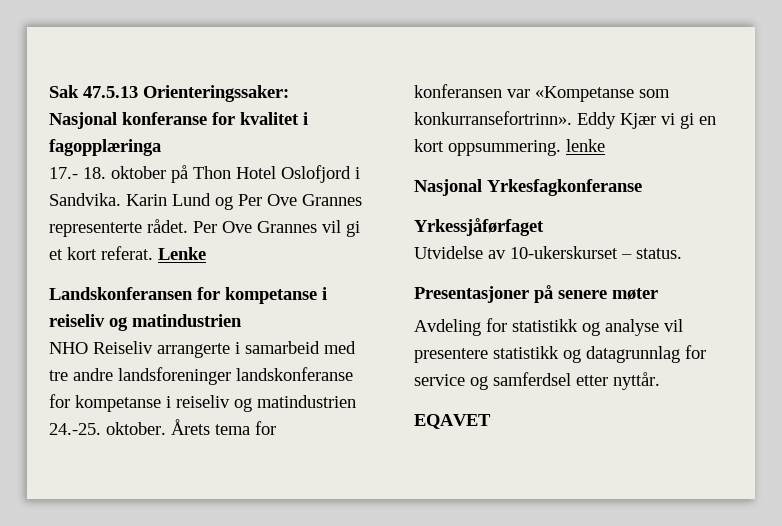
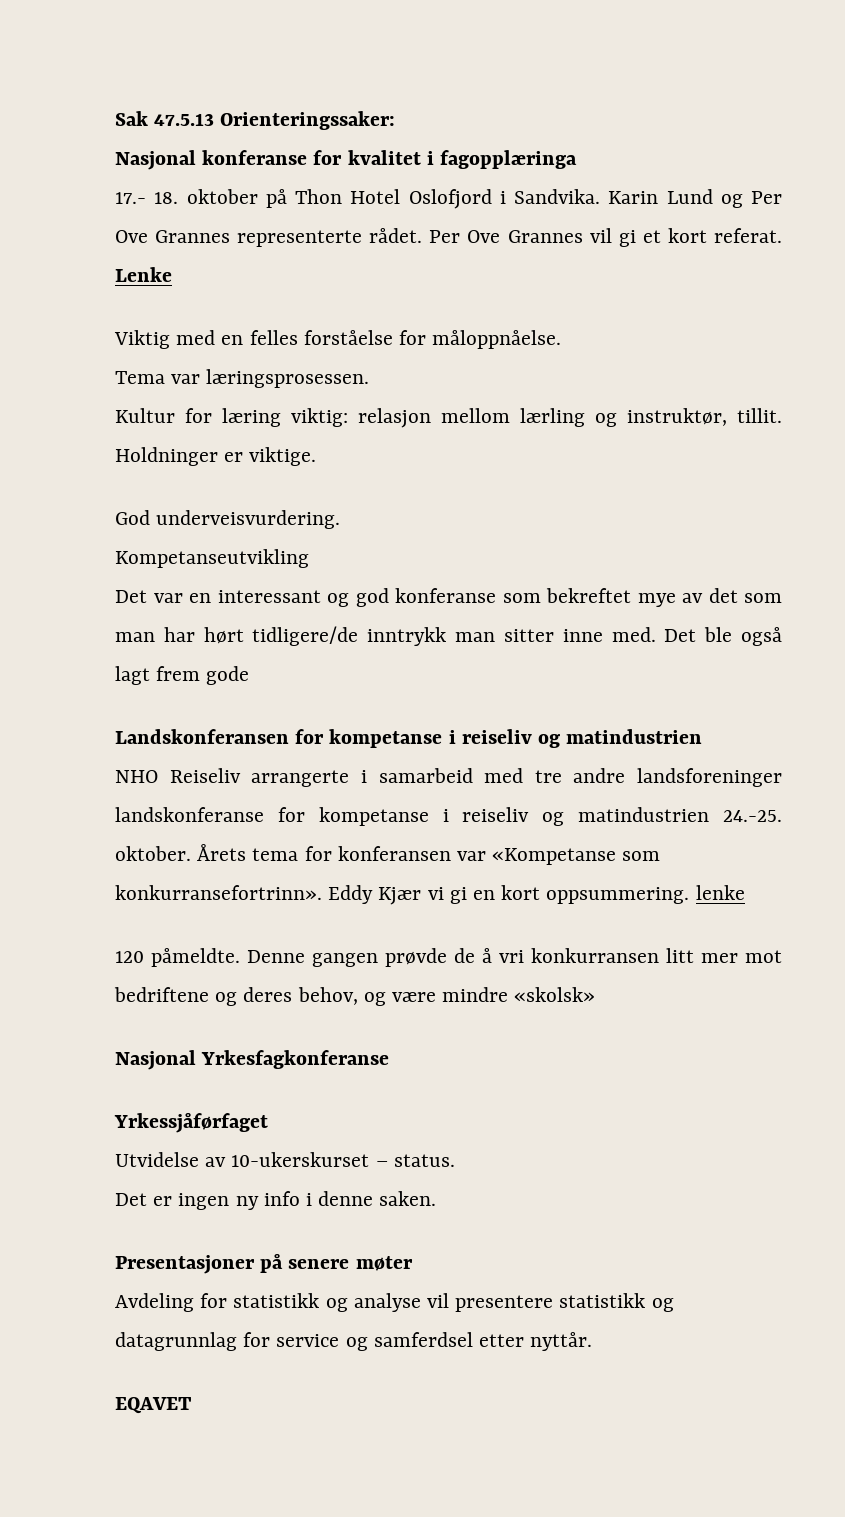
(206, 253) none -> [114,330,562,349] [115,369,370,388] [115,408,782,428] [115,447,317,466] [115,510,341,529] [115,549,309,568] [115,588,782,607] [115,626,782,646] [115,666,250,685] // Viktig med en felles forståelse for måloppnåelse. // Tema var læringsprosessen. // Kultur for læring viktig: relasjon mellom lærling og instruktør, tillit. Holdninger er viktige. // God underveisvurdering. // Kompetanseutvikling // Det var en interessant og god konferanse som bekreftet mye av det som man har hørt tidligere/de inntrykk man sitter inne med. Det ble også lagt frem gode
(605, 145) none -> [115,948,782,967] [114,987,596,1006] // 120 påmeldte. Denne gangen prøvde de å vri konkurransen litt mer mot bedriftene og deres behov, og være mindre «skolsk»
(682, 253) none -> [115,1191,437,1210] // Det er ingen ny info i denne saken.

